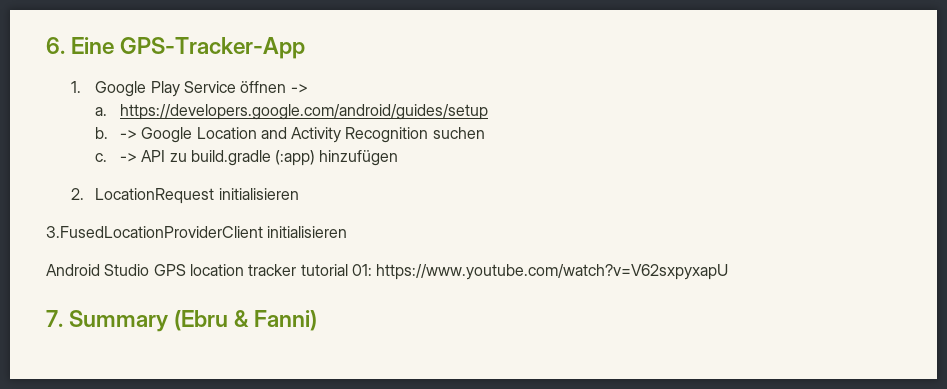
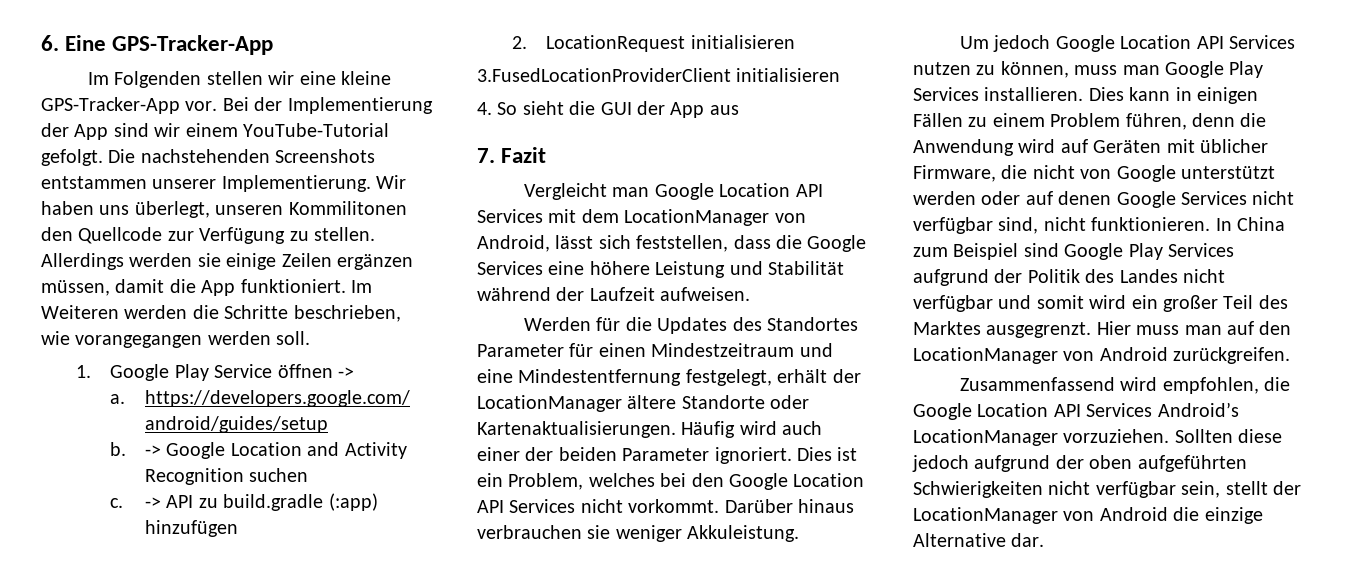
(306, 48) none -> [88,71,392,88] [41,97,433,114] [41,123,389,140] [41,149,376,166] [41,175,407,192] [41,201,407,218] [41,227,375,244] [41,253,413,270] [41,279,372,296] [41,305,401,322] [41,331,311,348] // Im Folgenden stellen wir eine kleine GPS-Tracker-App vor. Bei der Implementierung der App sind wir einem YouTube-Tutorial gefolgt. Die nachstehenden Screenshots entstammen unserer Implementierung. Wir haben uns überlegt, unseren Kommilitonen den Quellcode zur Verfügung zu stellen. Allerdings werden sie einige Zeilen ergänzen müssen, damit die App funktioniert. Im Weiteren werden die Schritte beschrieben, wie vorangegangen werden soll.
[46,264,729,280] [46,310,318,332] Android Studio GPS location tracker tutorial 01: https://www.youtube.com/watch?v=V62sxpyxapU // 7. Summary (Ebru & Fanni) -> [477,101,739,118] [477,147,547,163] [524,183,823,200] [477,209,806,226] [477,235,867,252] [477,261,844,278] [477,287,751,301] [524,317,859,334] [477,343,833,357] [477,369,861,386] [477,395,810,412] [477,421,823,438] [477,447,858,464] [477,473,865,490] [477,499,854,513] [477,525,800,542] [960,35,1296,52] [913,61,1264,78] [913,87,1258,104] [913,113,1267,130] [913,139,1268,156] [913,165,1275,182] [913,191,1295,208] [913,217,1285,234] [913,243,1234,260] [913,269,1225,286] [913,295,1288,312] [913,321,1292,338] [913,347,1291,364] [960,377,1291,394] [913,402,1239,420] [913,429,1283,446] [912,455,1247,472] [913,481,1301,498] [913,507,1263,524] [913,533,1045,547] 4. So sieht die GUI der App aus // 7. Fazit // Vergleicht man Google Location API Services mit dem LocationManager von Android, lässt sich feststellen, dass die Google Services eine höhere Leistung und Stabilität während der Laufzeit aufweisen. // Werden für die Updates des Standortes Parameter für einen Mindestzeitraum und eine Mindestentfernung festgelegt, erhält der LocationManager ältere Standorte oder Kartenaktualisierungen. Häufig wird auch einer der beiden Parameter ignoriert. Dies ist ein Problem, welches bei den Google Location API Services nicht vorkommt. Darüber hinaus verbrauchen sie weniger Akkuleistung. // Um jedoch Google Location API Services nutzen zu können, muss man Google Play Services installieren. Dies kann in einigen Fällen zu einem Problem führen, denn die Anwendung wird auf Geräten mit üblicher Firmware, die nicht von Google unterstützt werden oder auf denen Google Services nicht verfügbar sind, nicht funktionieren. In China zum Beispiel sind Google Play Services aufgrund der Politik des Landes nicht verfügbar und somit wird ein großer Teil des Marktes ausgegrenzt. Hier muss man auf den LocationManager von Android zurückgreifen. // Zusammenfassend wird empfohlen, die Google Location API Services Android’s LocationManager vorzuziehen. Sollten diese jedoch aufgrund der oben aufgeführten Schwierigkeiten nicht verfügbar sein, stellt der LocationManager von Android die einzige Alternative dar.

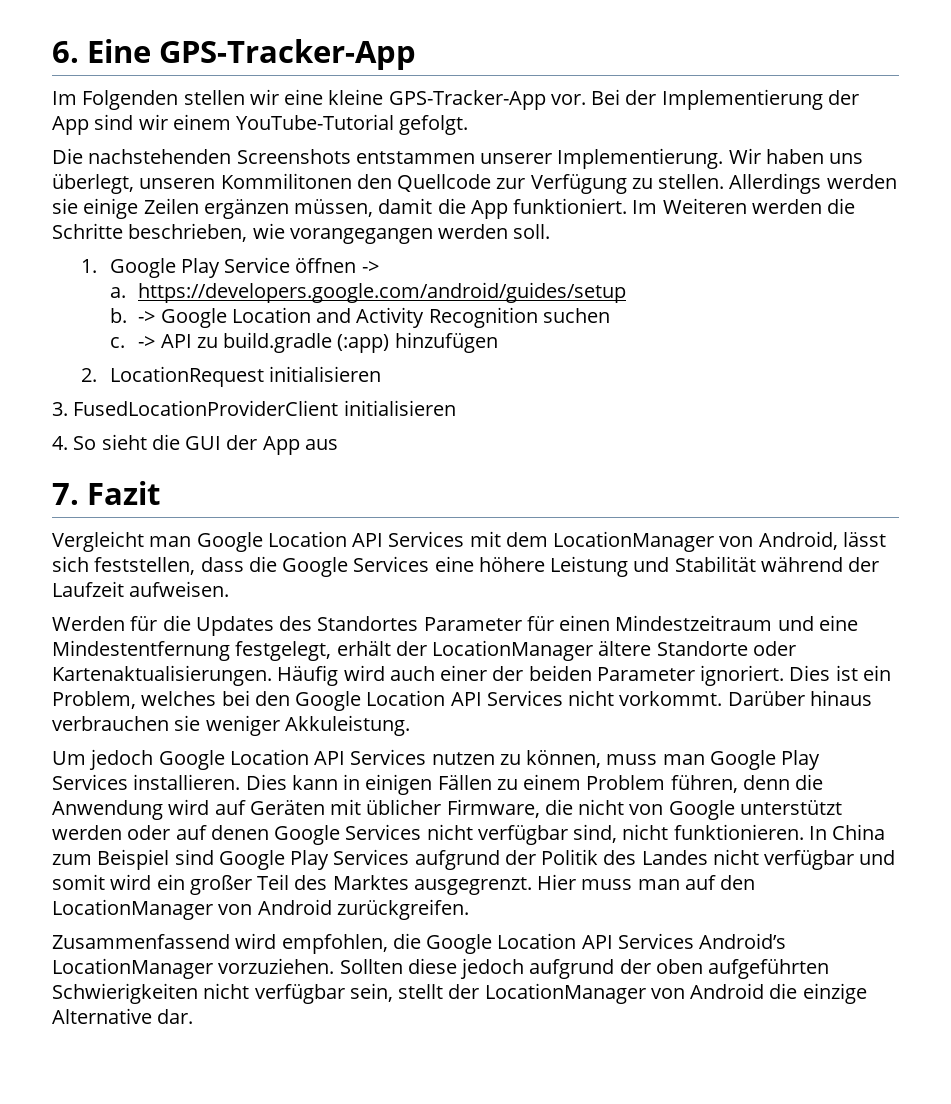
(103, 157) none -> (469, 125) //
[477,68,731,82] 3.FusedLocationProviderClient -> [52,400,339,416] 3. FusedLocationProviderClient

